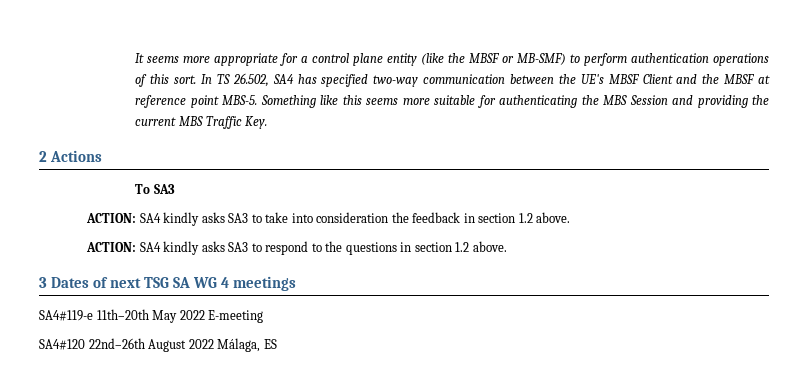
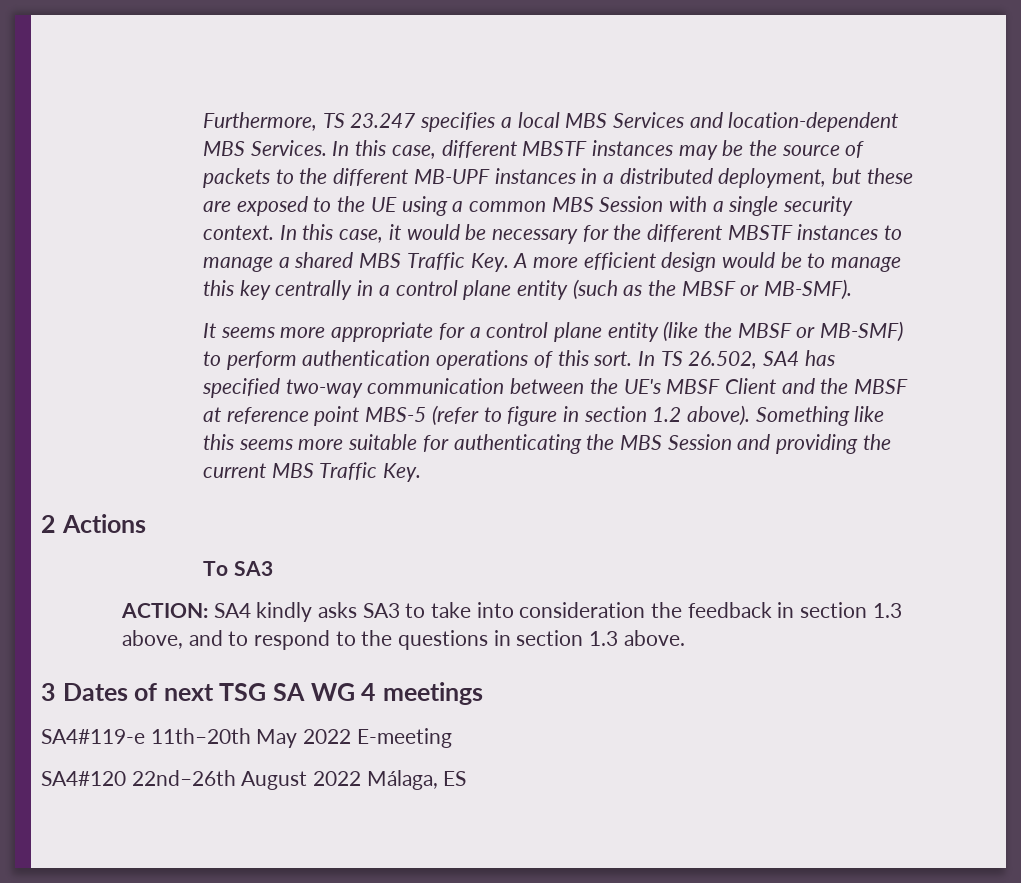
(135, 58) none -> [203,112,900,132] [203,140,865,160] [203,168,913,188] [203,196,853,216] [203,224,902,244] [203,252,901,272] [203,279,852,300] Furthermore, TS 23.247 specifies a local MBS Services and location-dependent MBS Services. In this case, different MBSTF instances may be the source of packets to the different MB-UPF instances in a distributed deployment, but these are exposed to the UE using a common MBS Session with a single security context. In this case, it would be necessary for the different MBSTF instances to manage a shared MBS Traffic Key. A more efficient design would be to manage this key centrally in a control plane entity (such as the MBSF or MB-SMF). //
[222,95,258,105] MBS-5. -> [365,405,750,426] MBS-5 (refer to figure in section 1.2 above).
[518,212,571,223] [86,241,249,255] 1.2 above. // ACTION: SA4 kindly asks SA3 -> [872,603,902,618] [122,630,223,649] 1.3 above, and
[455,242,470,252] 1.2 -> [589,631,619,646] 1.3

